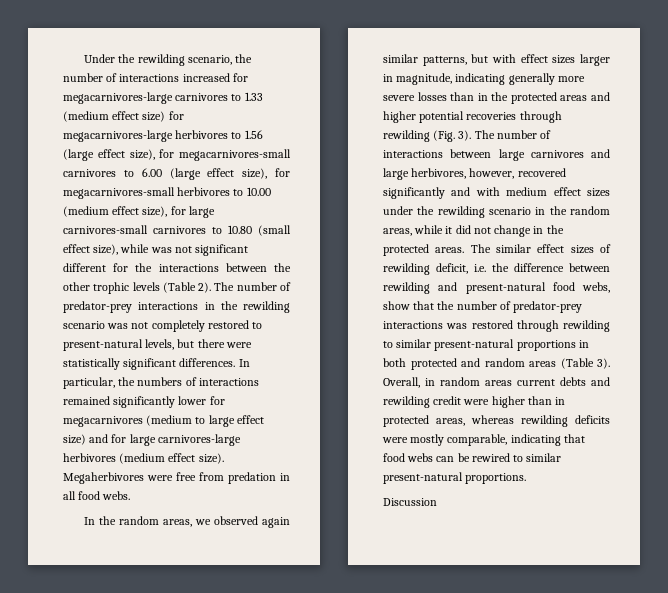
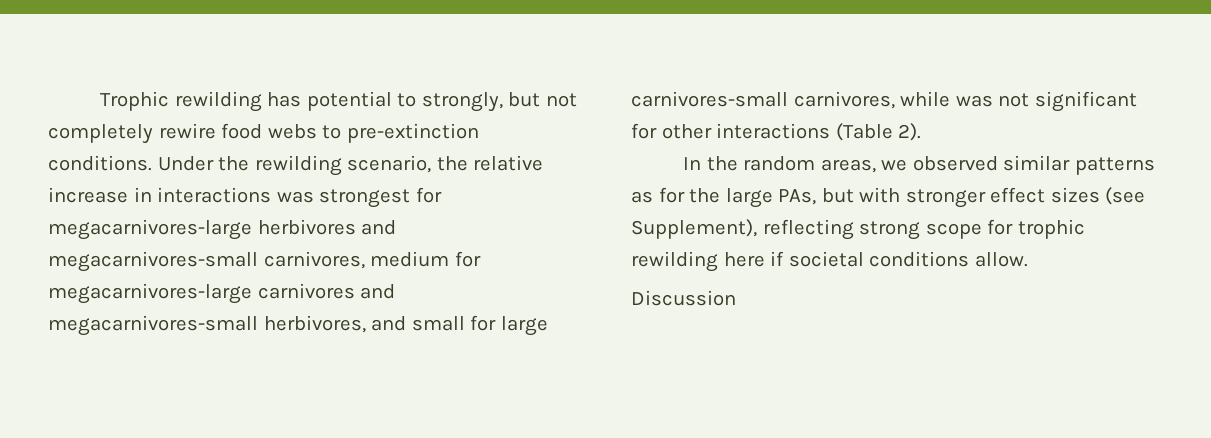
(84, 58) none -> [99,91,577,112] [48,123,479,144] [48,155,152,171] Trophic rewilding has potential to strongly, but not completely rewire food webs to pre-extinction conditions.
[63,73,248,82] [63,92,263,104] [63,111,184,122] [63,130,263,142] [63,149,291,161] [63,168,290,180] [63,187,271,199] [63,206,215,218] [63,225,291,236] [63,244,249,256] [63,263,291,272] [63,282,291,294] [63,301,290,313] [63,320,263,332] [63,339,252,351] [63,358,250,370] [63,377,259,389] [63,396,225,408] [63,415,264,427] [63,434,241,446] [63,453,224,464] [63,472,290,484] [63,491,131,500] number of interactions increased for megacarnivores-large carnivores to 1.33 (medium effect size) for megacarnivores-large herbivores to 1.56 (large effect size), for megacarnivores-small carnivores to 6.00 (large effect size), for megacarnivores-small herbivores to 10.00 (medium effect size), for large carnivores-small carnivores to 10.80 (small effect size), while was not significant different for the interactions between the other trophic levels (Table 2). The number of predator-prey interactions in the rewilding scenario was not completely restored to present-natural levels, but there were statistically significant differences. In particular, the numbers of interactions remained significantly lower for megacarnivores (medium to large effect size) and for large carnivores-large herbivores (medium effect size). Megaherbivores were free from predation in all food webs. -> [473,155,544,171] [48,187,442,208] [48,219,397,240] [48,251,481,272] [48,283,396,304] [48,315,548,336] [631,91,1137,112] [631,123,922,141] relative increase in interactions was strongest for megacarnivores-large herbivores and megacarnivores-small carnivores, medium for megacarnivores-large carnivores and megacarnivores-small herbivores, and small for large carnivores-small carnivores, while was not significant for other interactions (Table 2).
[262,517,290,528] [383,54,467,66] again similar patterns, -> [1003,155,1155,175] [631,187,817,208] similar patterns as for the large PAs,
[520,54,610,66] [383,73,585,85] [383,92,610,104] [383,111,562,123] [383,130,552,142] [383,149,610,161] [383,168,566,180] [383,187,610,199] [383,206,610,218] [383,225,564,237] [383,244,611,256] [383,263,610,275] [383,282,610,294] [383,301,583,313] [383,320,610,332] [383,339,589,351] [383,358,610,370] [383,377,610,388] [383,396,566,408] [383,415,610,427] [382,434,585,446] [383,453,562,462] [383,472,527,484] effect sizes larger in magnitude, indicating generally more severe losses than in the protected areas and higher potential recoveries through rewilding (Fig. 3). The number of interactions between large carnivores and large herbivores, however, recovered significantly and with medium effect sizes under the rewilding scenario in the random areas, while it did not change in the protected areas. The similar effect sizes of rewilding deficit, i.e. the difference between rewilding and present-natural food webs, show that the number of predator-prey interactions was restored through rewilding to similar present-natural proportions in both protected and random areas (Table 3). Overall, in random areas current debts and rewilding credit were higher than in protected areas, whereas rewilding deficits were mostly comparable, indicating that food webs can be rewired to similar present-natural proportions. -> [905,187,1146,208] [631,219,1085,240] [631,251,1028,272] stronger effect sizes (see Supplement), reflecting strong scope for trophic rewilding here if societal conditions allow.

